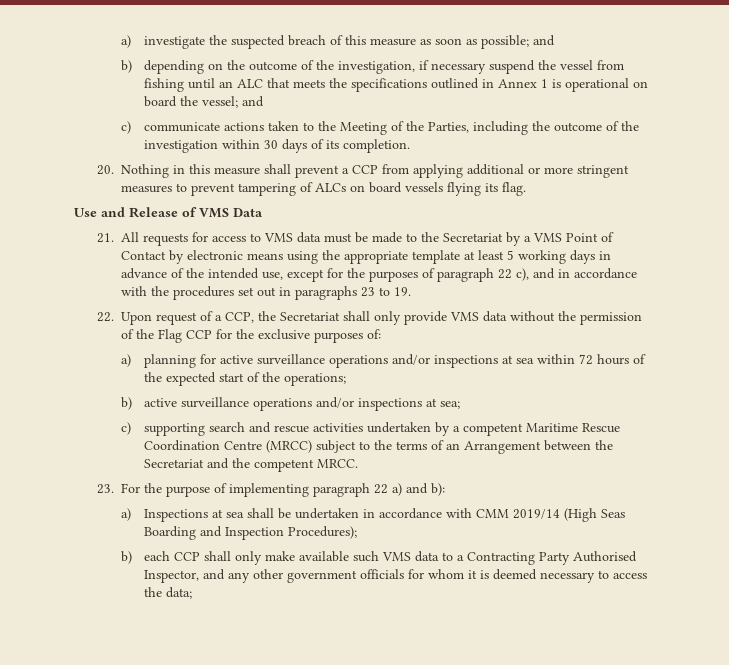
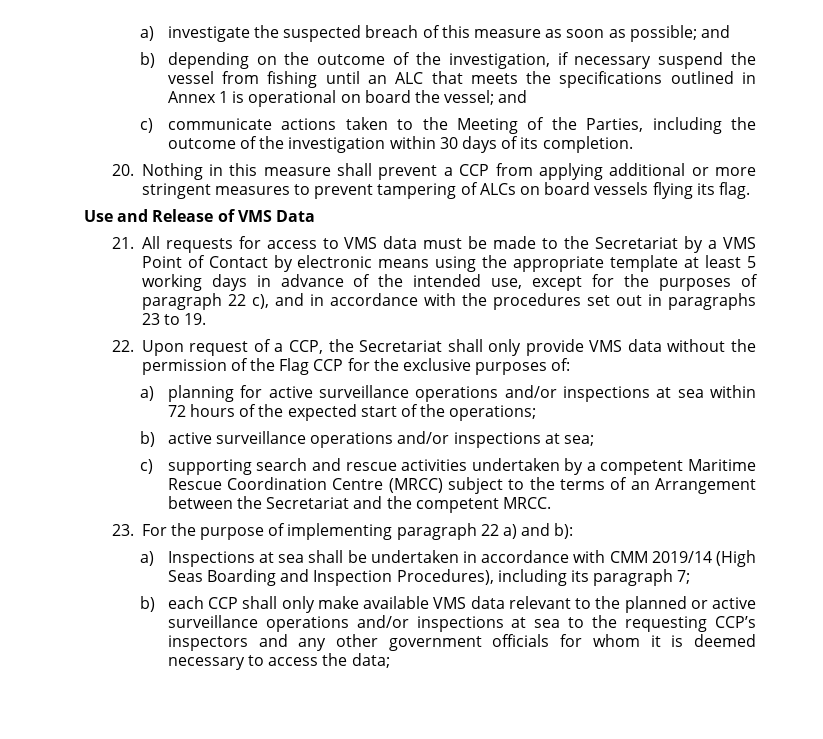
[287,526,357,539] Procedures); -> [396,569,691,586] Procedures), including its paragraph 7;
[352,551,637,565] [143,570,199,583] such VMS data to a Contracting Party Authorised Inspector, -> [433,596,756,613] [167,615,756,632] [167,635,248,651] VMS data relevant to the planned or active surveillance operations and/or inspections at sea to the requesting CCP’s inspectors

